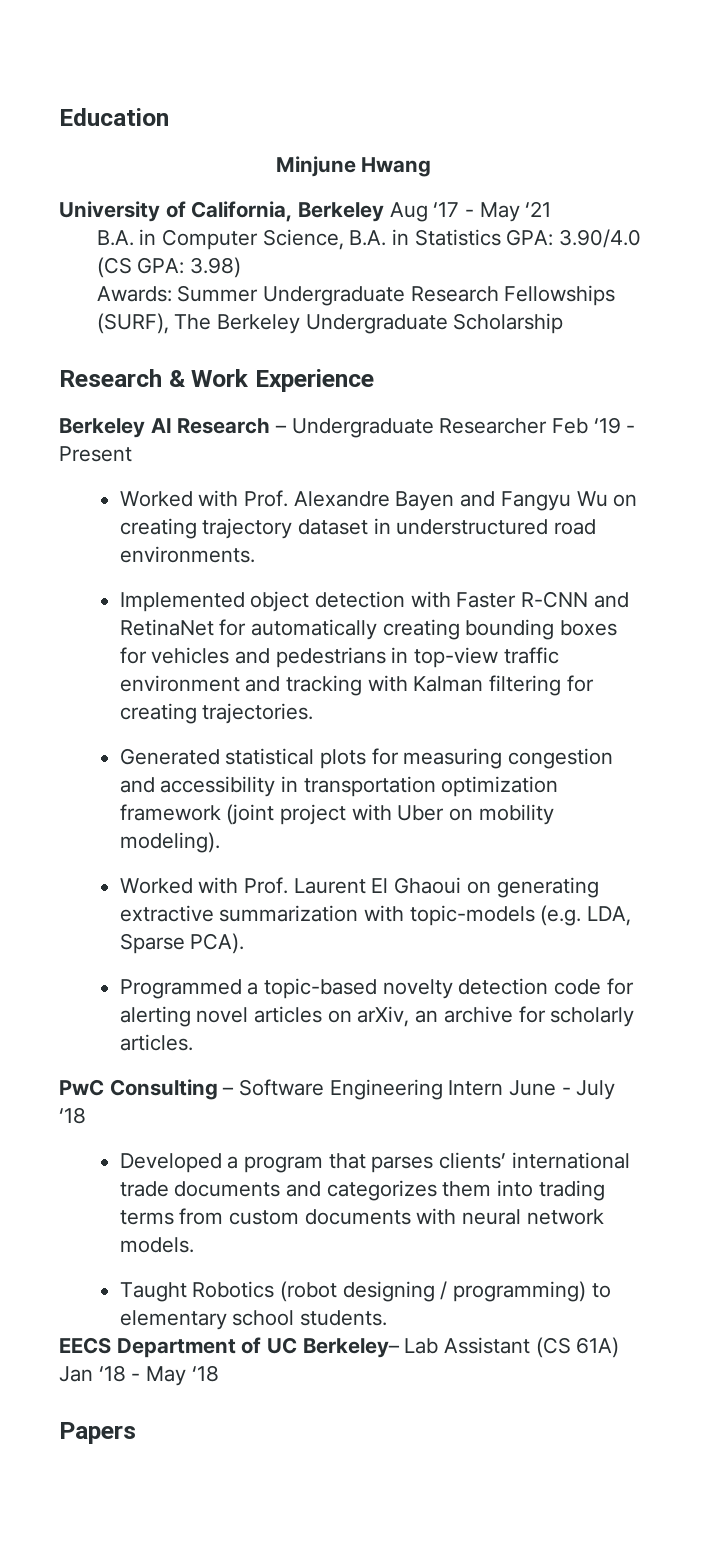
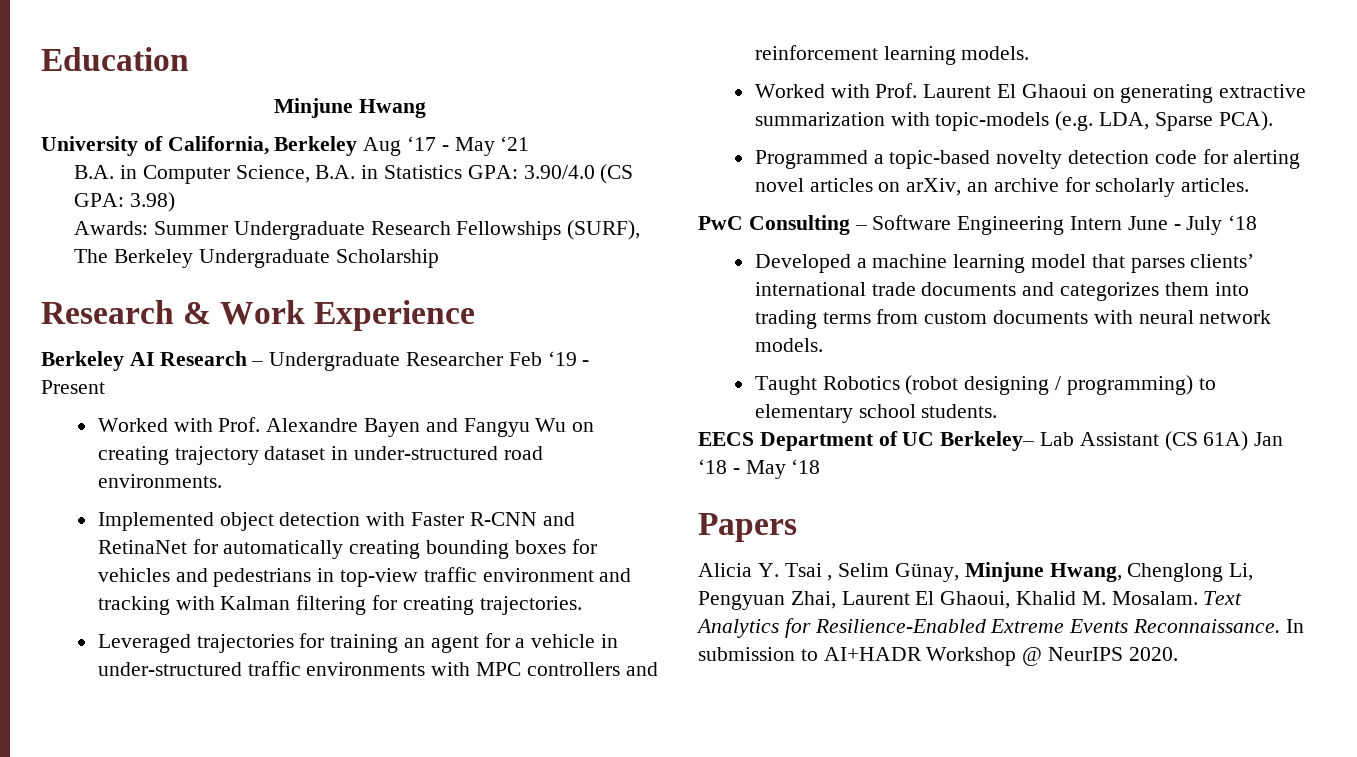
[396,519,549,535] understructured -> [354,446,499,460] under-structured
[119,748,614,769] [119,776,559,797] [119,804,554,825] [119,832,220,853] Generated statistical plots for measuring congestion and accessibility in transportation optimization framework (joint project with Uber on mobility modeling). -> [97,633,619,653] [97,661,658,676] [754,45,1030,65] Leveraged trajectories for training an agent for a vehicle in under-structured traffic environments with MPC controllers and reinforcement learning models.
[244,1156,324,1173] program -> [872,254,1087,273] machine learning model
(136, 1433) none -> [698,562,1254,582] [698,591,1243,610] [696,618,1304,638] [698,647,1178,666] // Alicia Y. Tsai , Selim Günay, Minjune Hwang, Chenglong Li, Pengyuan Zhai, Laurent El Ghaoui, Khalid M. Mosalam. Text Analytics for Resilience-Enabled Extreme Events Reconnaissance. In submission to AI+HADR Workshop @ NeurIPS 2020.

